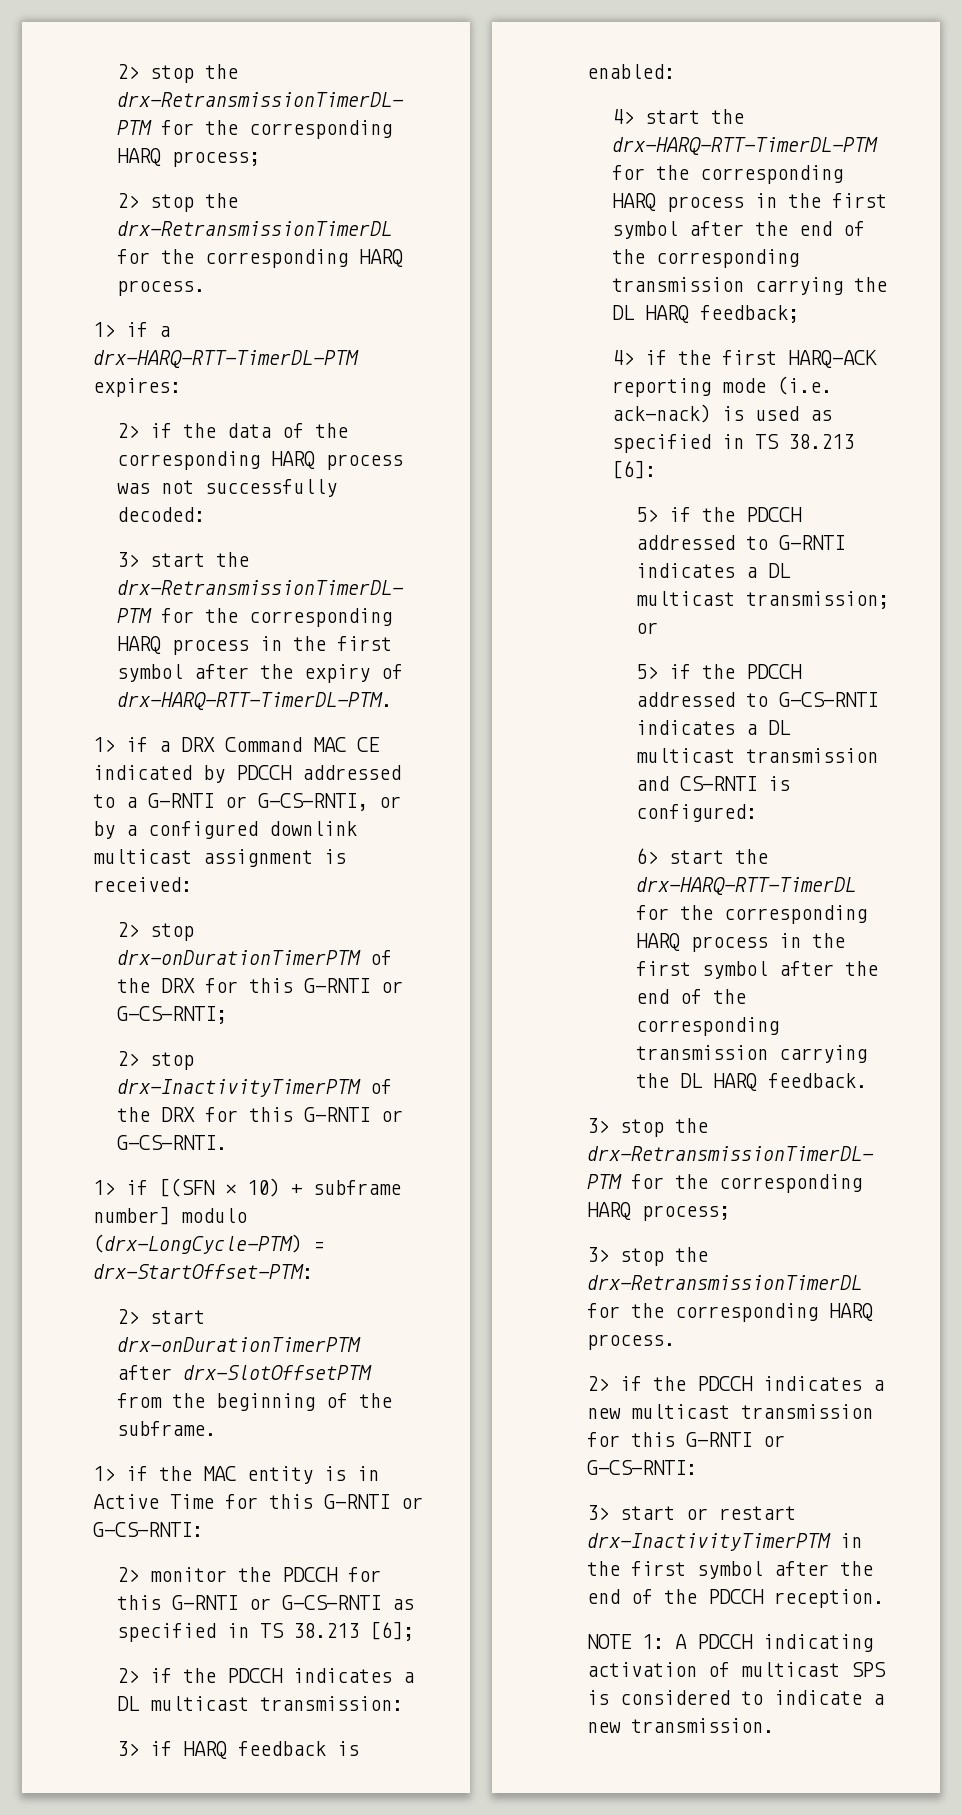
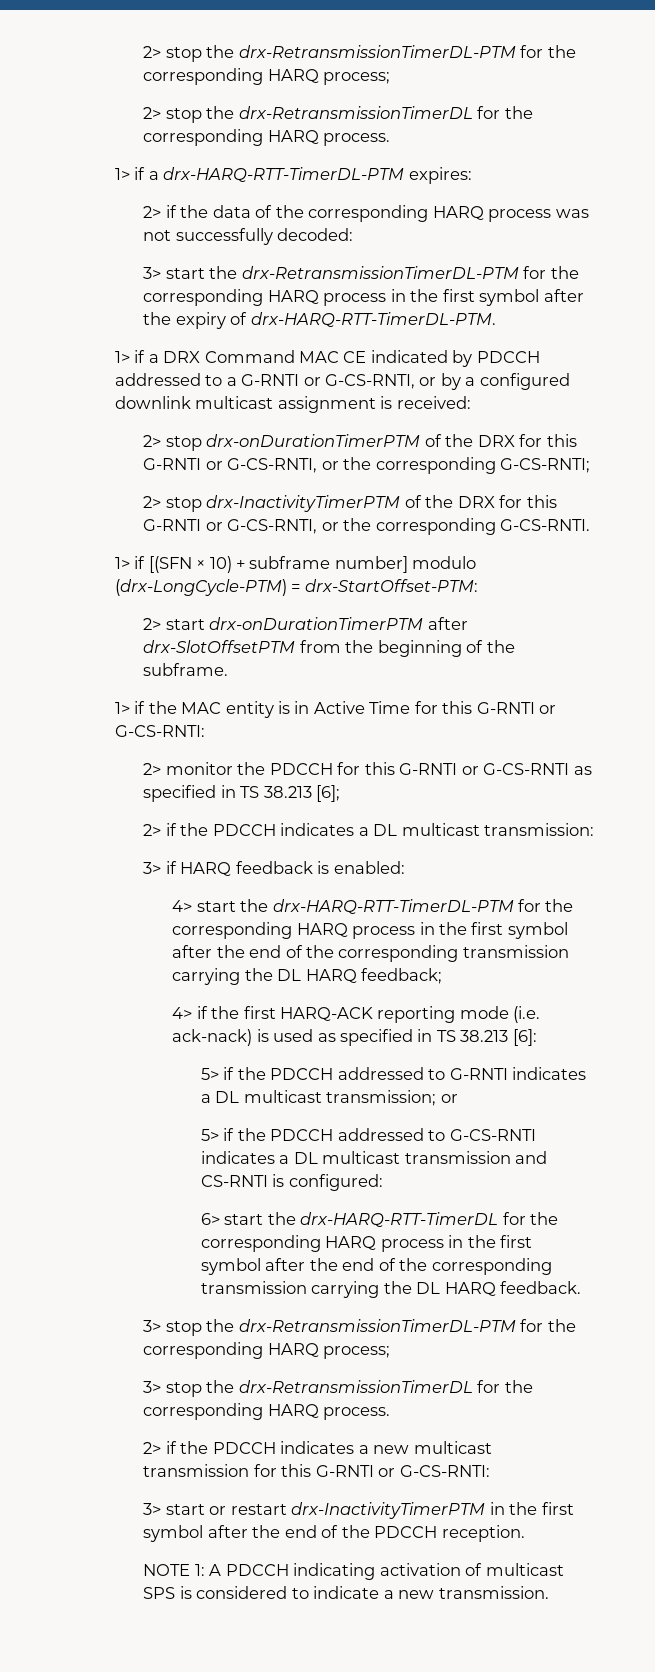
(404, 987) none -> [227,457,496,474] G-CS-RNTI, or the corresponding
(404, 1116) none -> [227,518,496,535] G-CS-RNTI, or the corresponding

